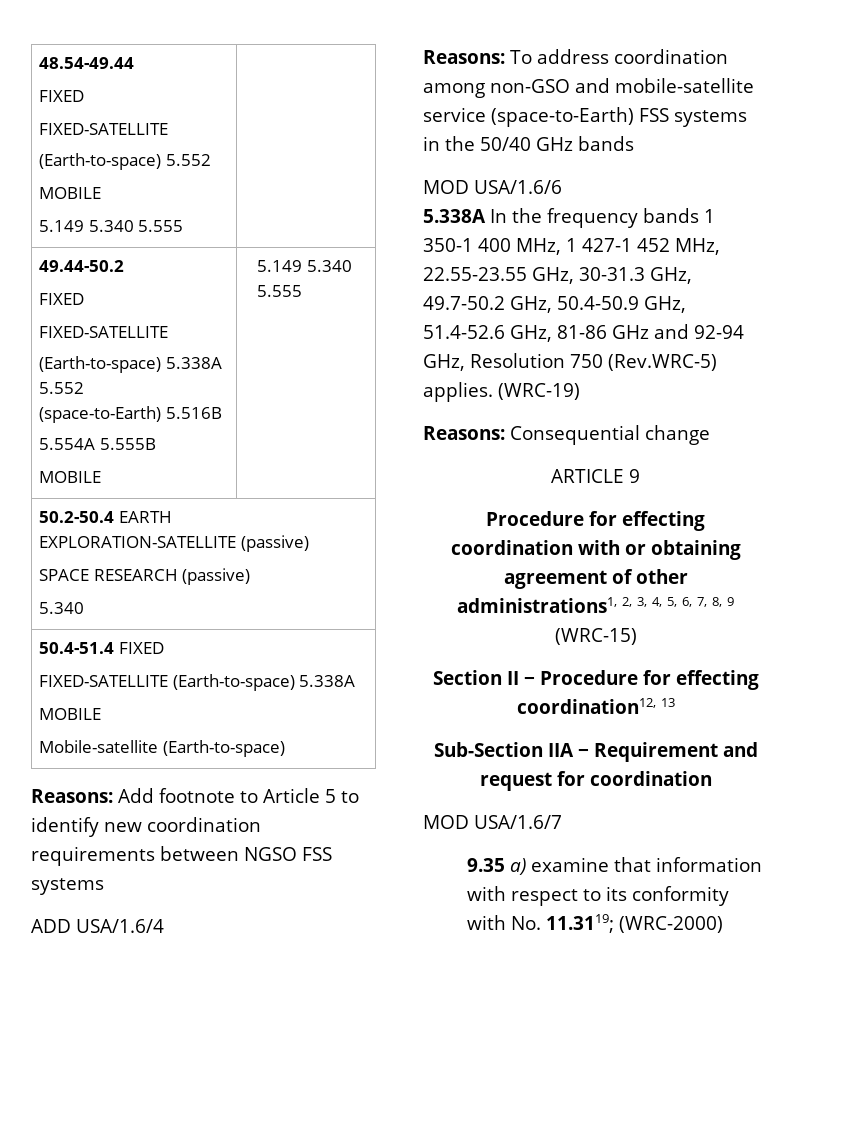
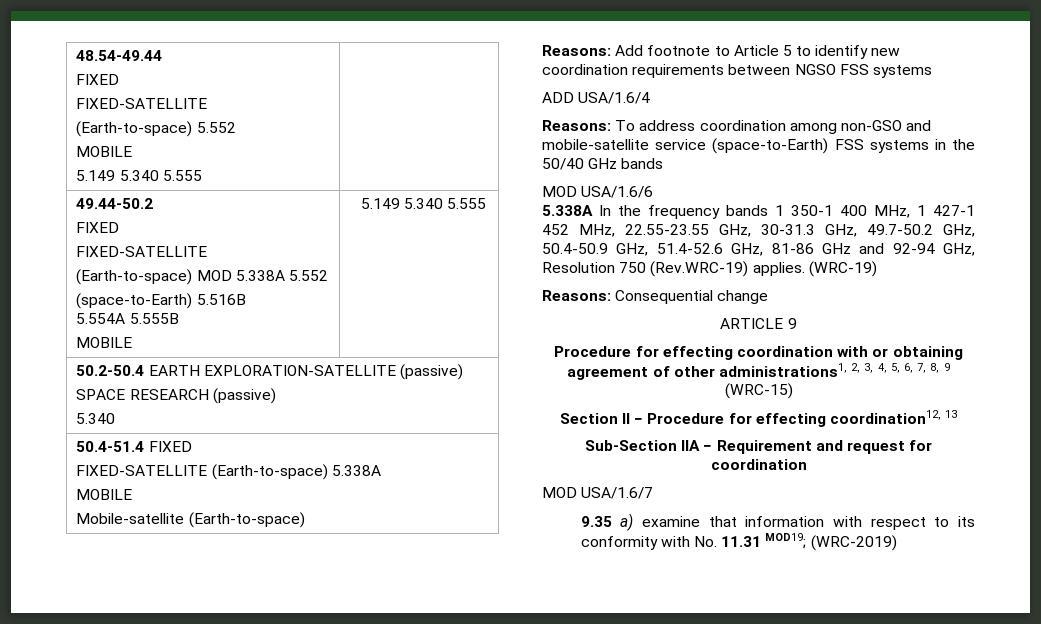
(162, 364) none -> [196,270,232,281] MOD
[608,354,717,371] (Rev.WRC-5) -> [650,261,749,277] (Rev.WRC-19)
[545,914,723,933] 11.3119; (WRC-2000) -> [721,533,897,551] 11.31 MOD19; (WRC-2019)

